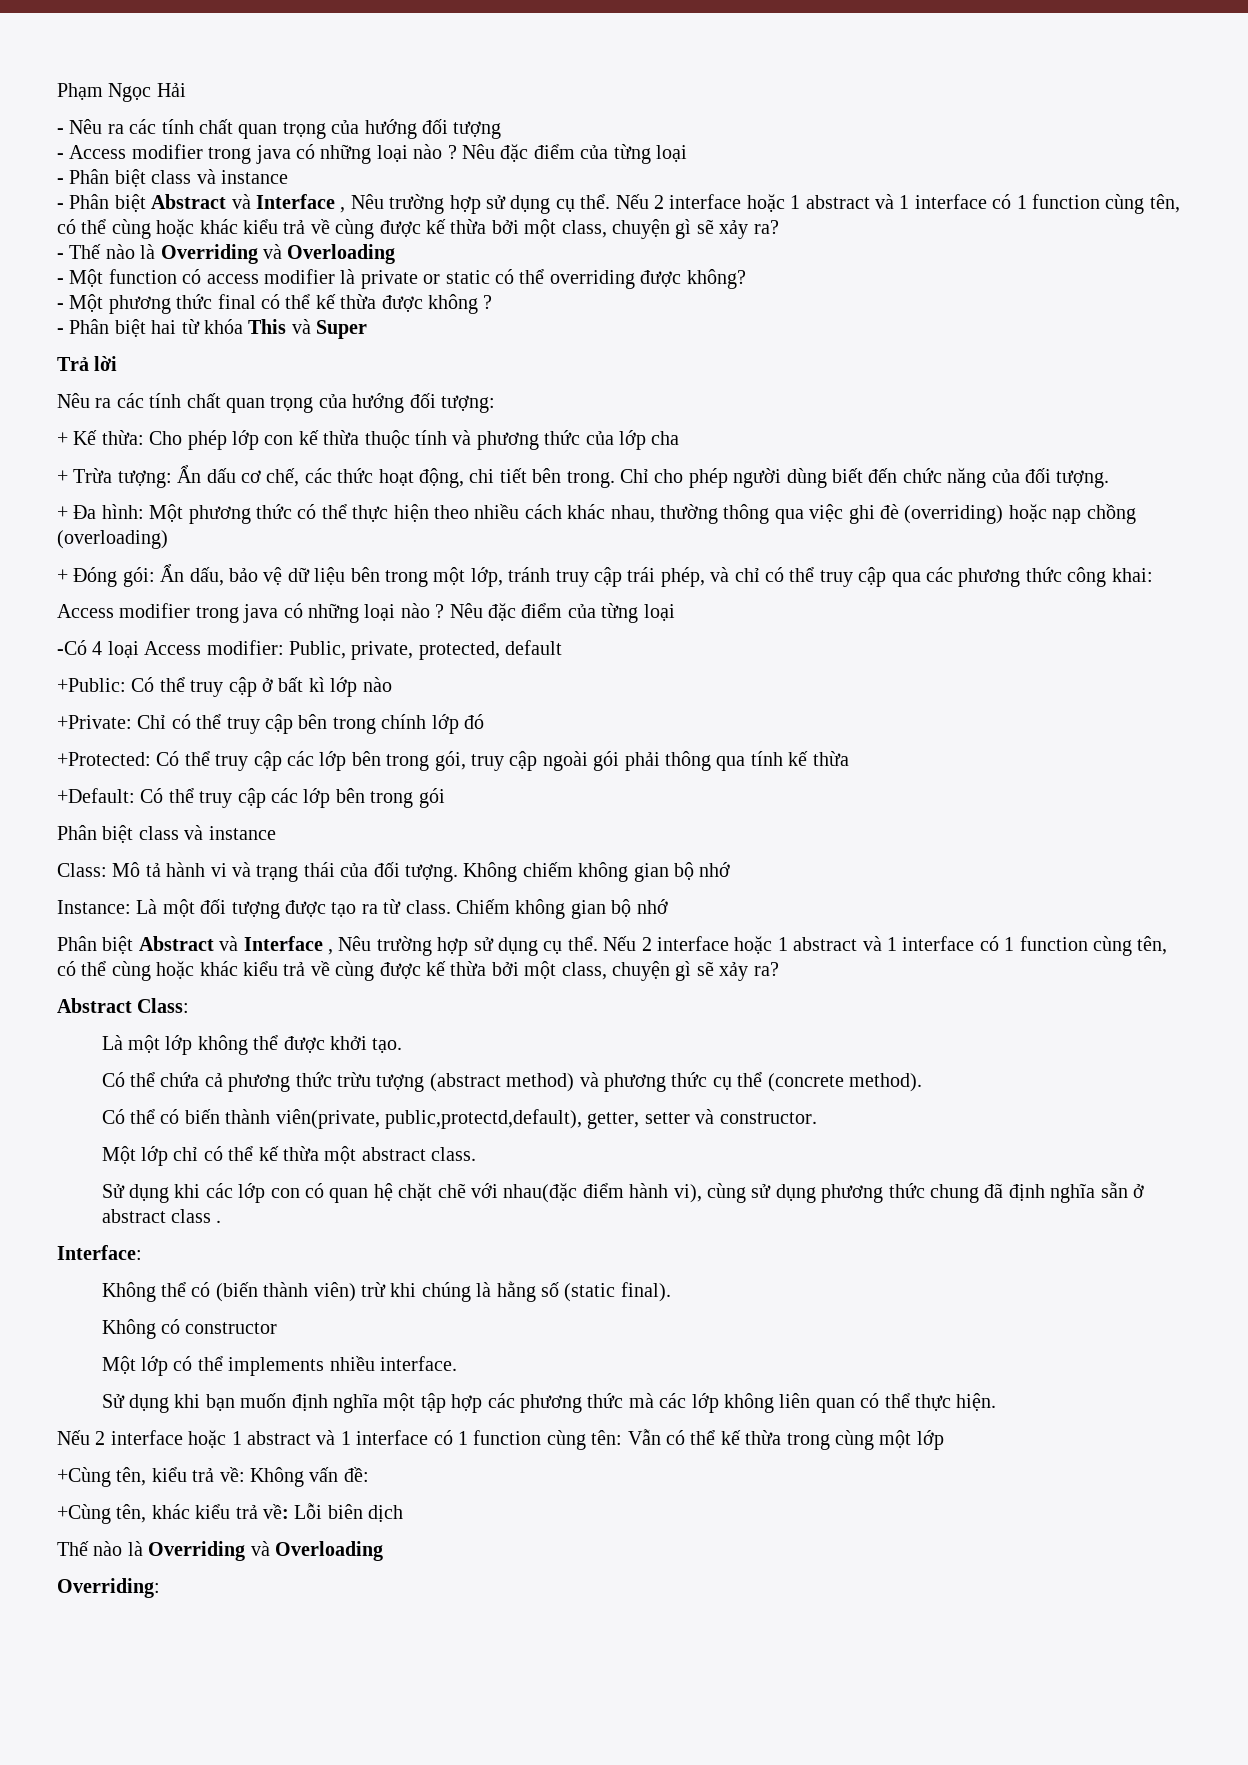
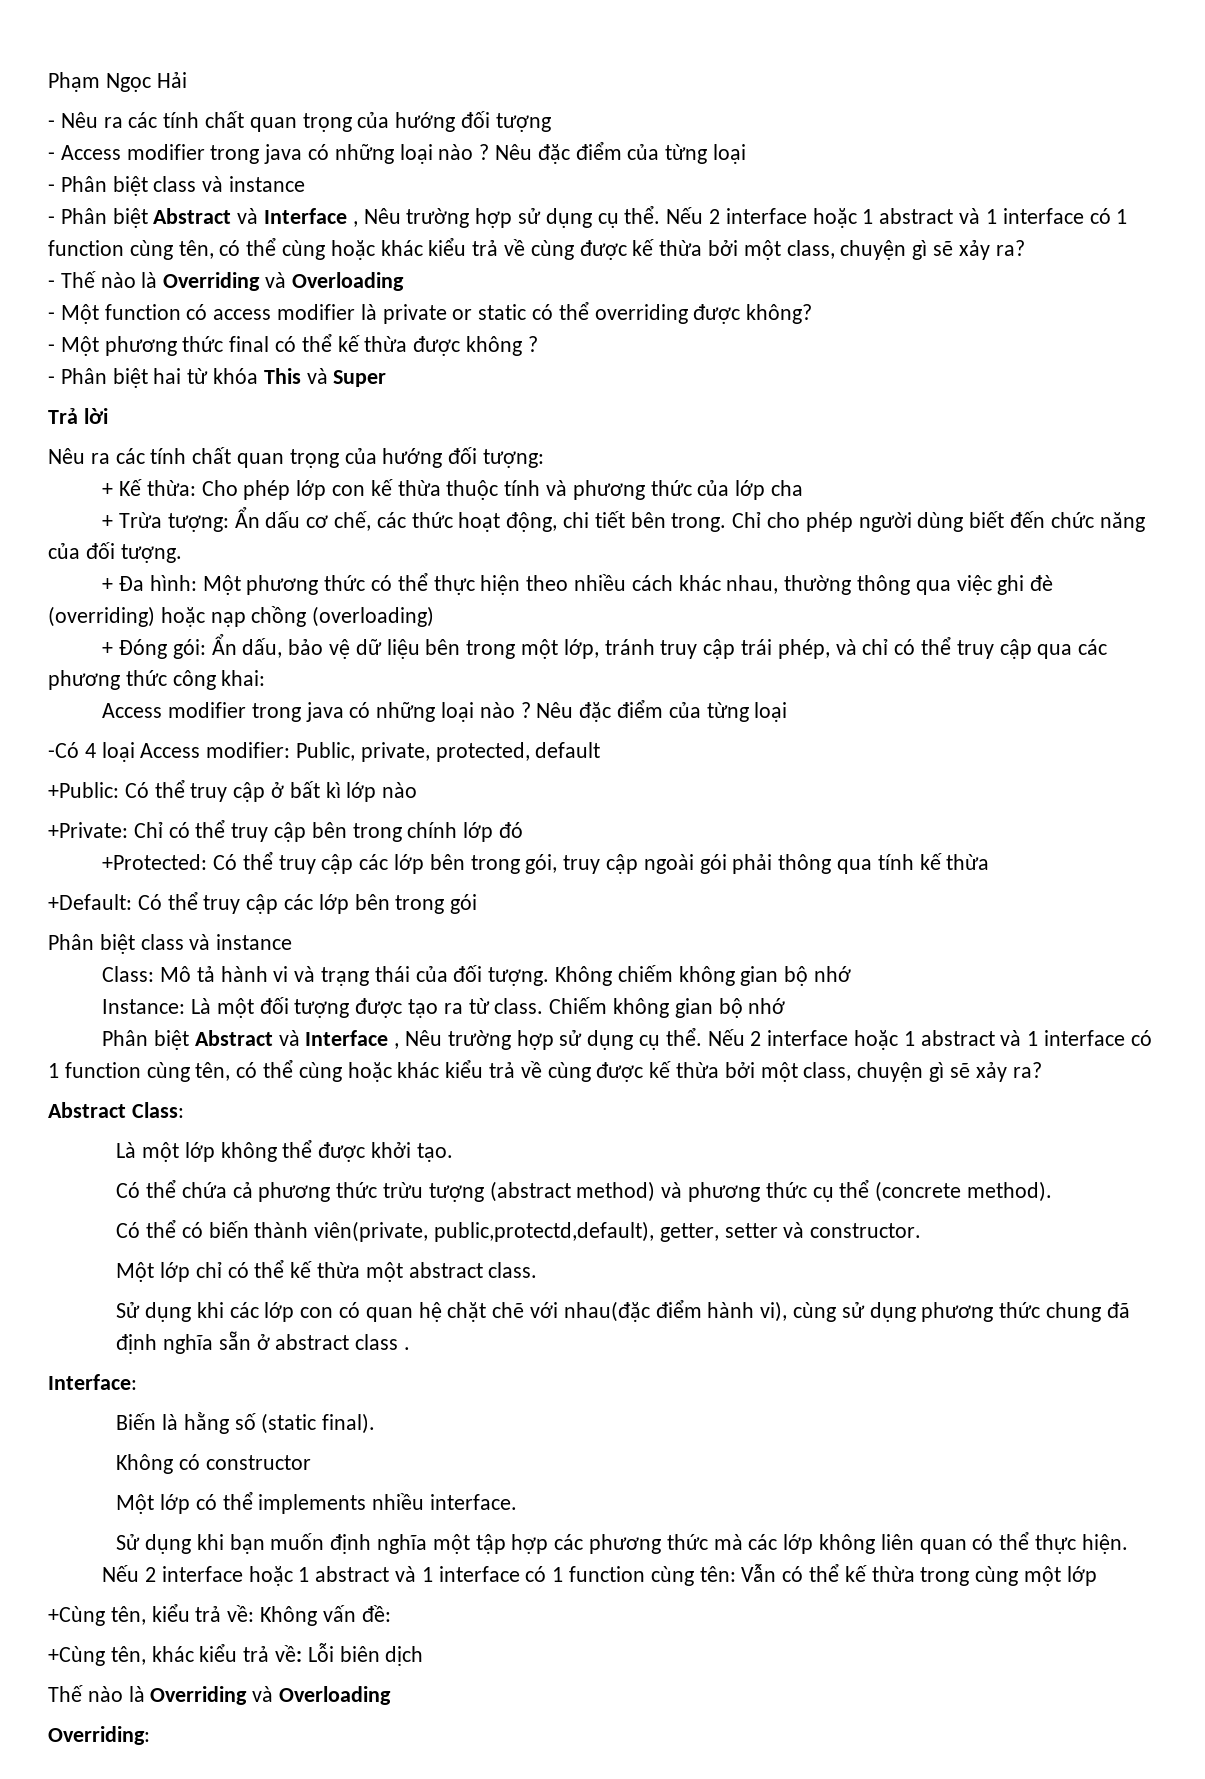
[101,1282,471,1302] Không thể có (biến thành viên) trừ khi chúng -> [116,1413,157,1430] Biến

